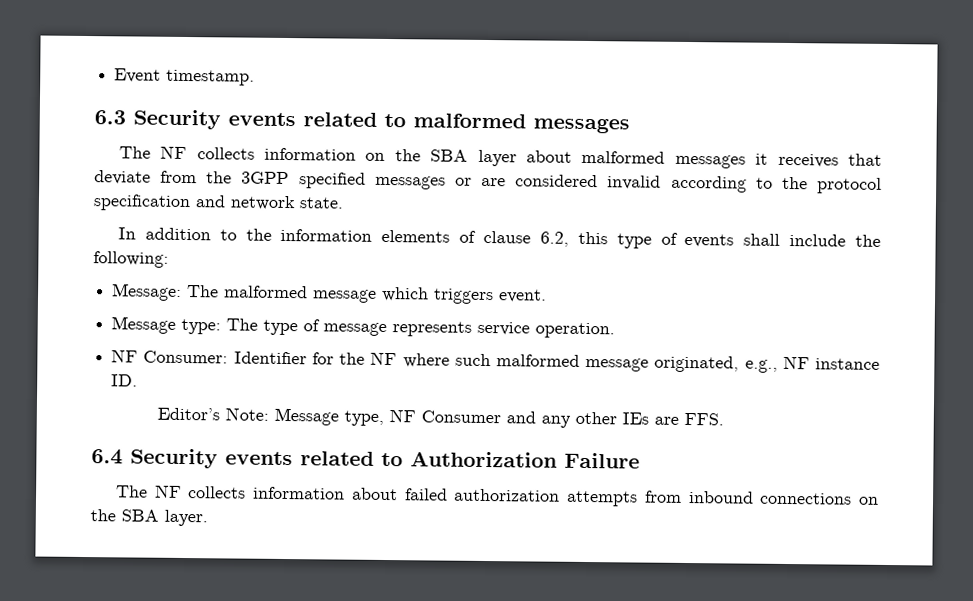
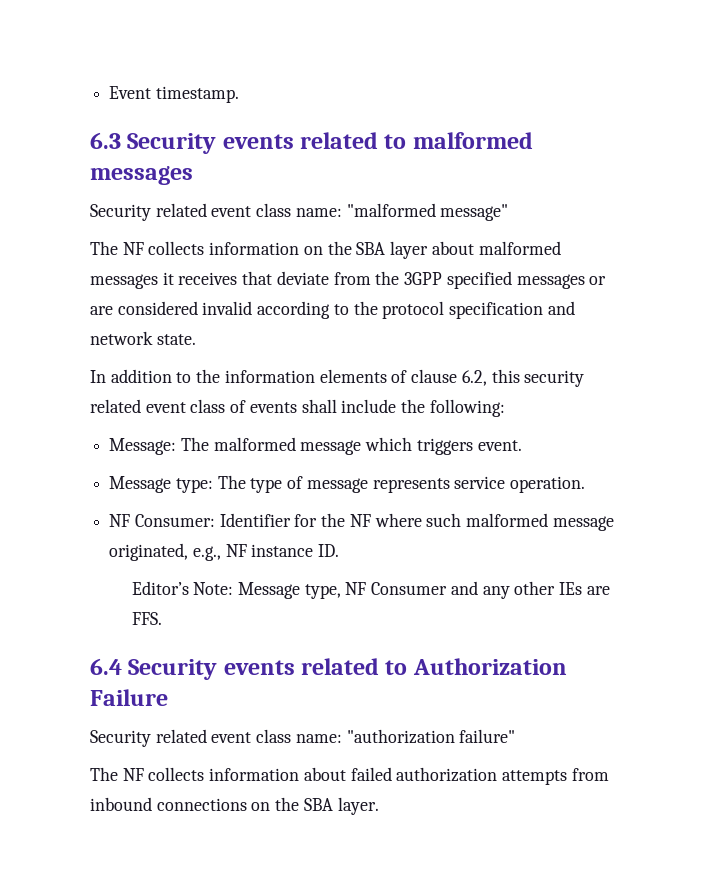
(630, 125) none -> [90,203,509,221] // Security related event class name: "malformed message"
[616,233,652,249] type -> [524,370,585,387] [90,399,226,413] security related event class
(640, 460) none -> [90,729,516,747] // Security related event class name: "authorization failure"

